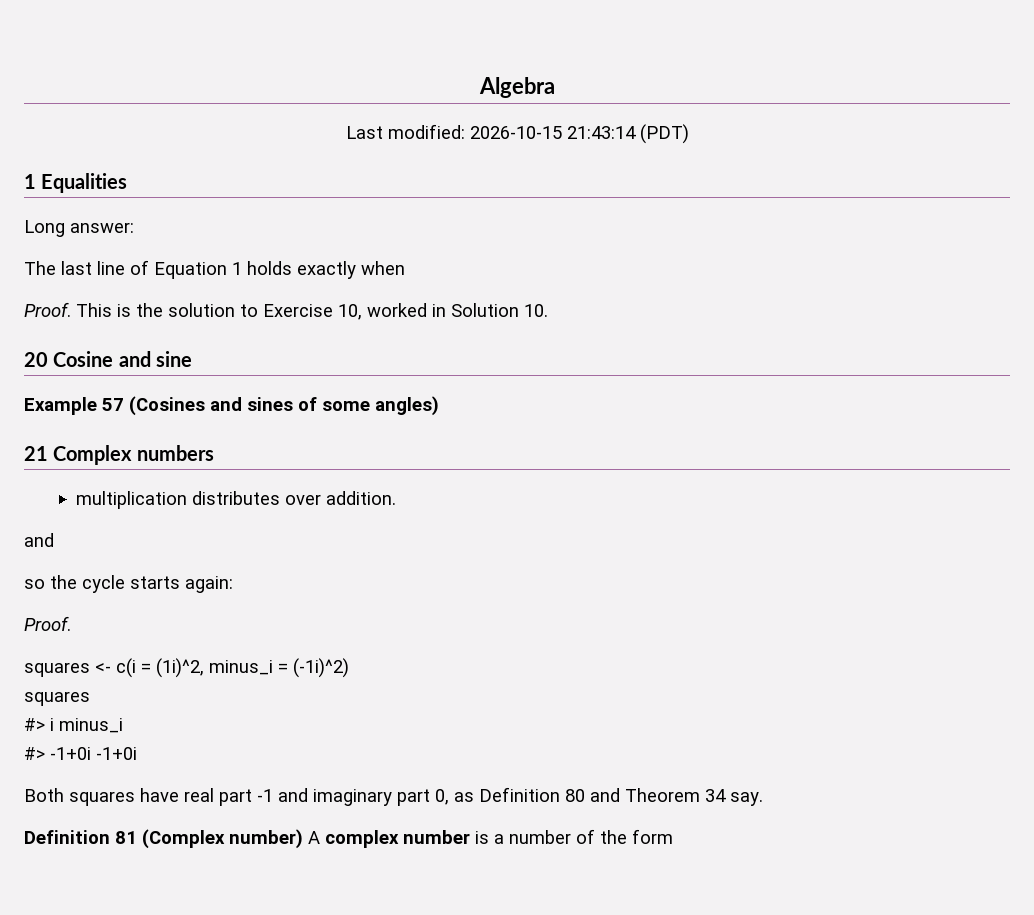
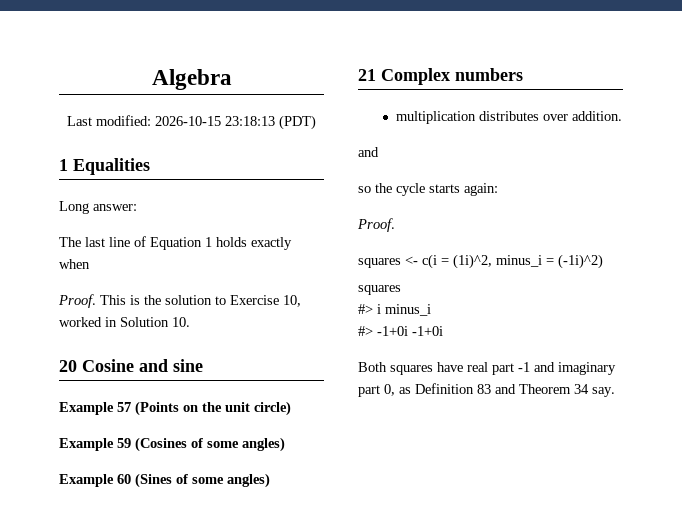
[566,126,636,139] 21:43:14 -> [225,116,275,126] 23:18:13
[129,396,293,416] (Cosines and sines -> [135,401,291,416] [59,437,285,452] [59,473,172,488] (Points on the unit circle) // Example 59 (Cosines of some angles) // Example 60 (Sines
[565,789,585,802] 80 -> [477,384,491,394] 83
[24,829,673,849] // Definition 81 (Complex number) A complex number is a number of the form -> (615, 392) none

